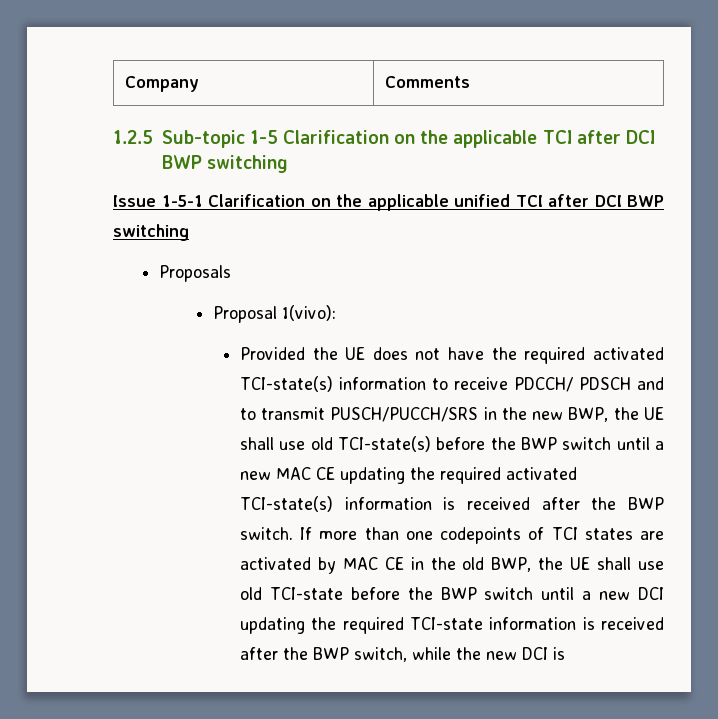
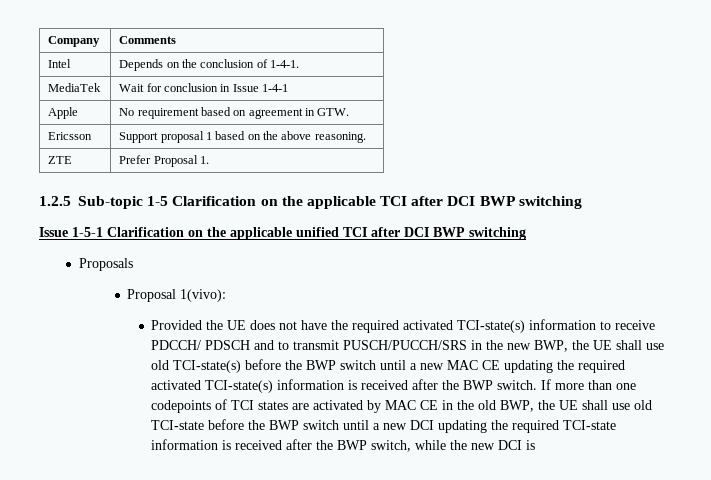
(470, 82) none -> [48,59,72,68] [119,59,300,71] [48,83,102,92] [119,83,289,92] [48,107,79,119] [119,107,350,119] [48,132,93,140] [119,131,366,143] [48,156,73,164] [119,155,209,167] // Intel | Depends on the conclusion of 1-4-1. // MediaTek | Wait for conclusion in Issue 1-4-1 // Apple | No requirement based on agreement in GTW. // Ericsson | Support proposal 1 based on the above reasoning. // ZTE | Prefer Proposal 1.

